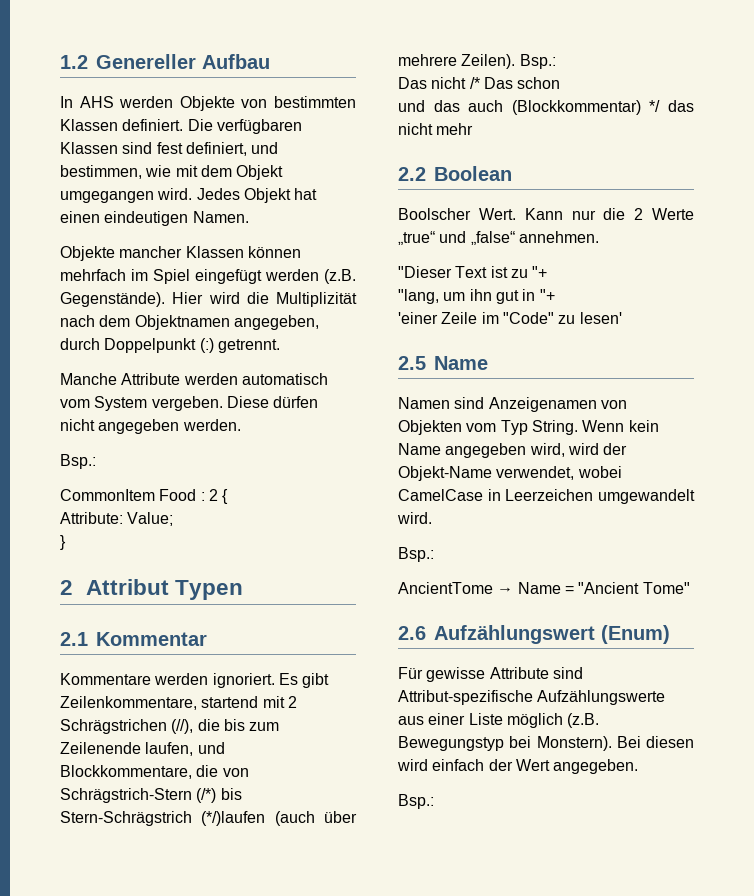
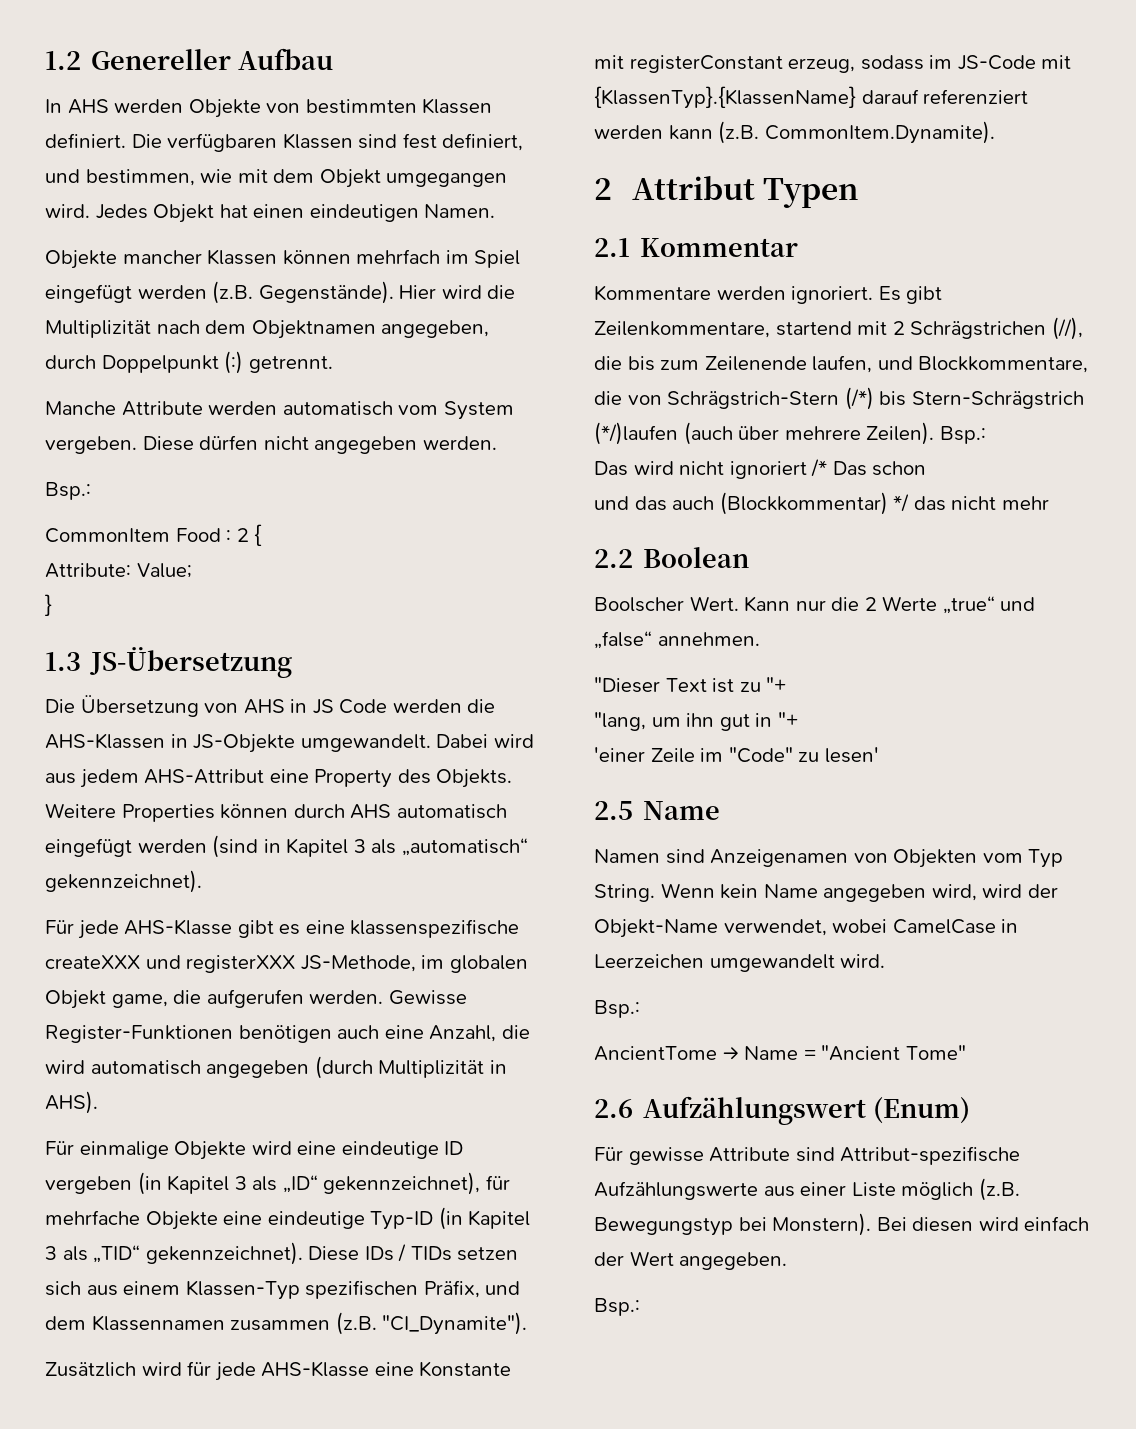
(66, 542) none -> [45,647,293,678] [45,695,496,717] [45,733,534,753] [45,769,513,788] [45,803,507,822] [45,835,528,858] [45,870,202,893] [45,919,520,939] [45,955,528,973] [45,989,467,1009] [45,1025,530,1043] [45,1056,507,1079] [45,1091,98,1114] [45,1141,464,1160] [45,1172,510,1195] [45,1207,531,1230] [45,1242,519,1265] [45,1280,521,1300] [45,1312,528,1335] [45,1361,512,1381] [594,55,1072,73] [594,86,1029,109] [594,121,995,144] // 1.3 JS-Übersetzung // Die Übersetzung von AHS in JS Code werden die AHS-Klassen in JS-Objekte umgewandelt. Dabei wird aus jedem AHS-Attribut eine Property des Objekts. Weitere Properties können durch AHS automatisch eingefügt werden (sind in Kapitel 3 als „automatisch“ gekennzeichnet). // Für jede AHS-Klasse gibt es eine klassenspezifische createXXX und registerXXX JS-Methode, im globalen Objekt game, die aufgerufen werden. Gewisse Register-Funktionen benötigen auch eine Anzahl, die wird automatisch angegeben (durch Multiplizität in AHS). // Für einmalige Objekte wird eine eindeutige ID vergeben (in Kapitel 3 als „ID“ gekennzeichnet), für mehrfache Objekte eine eindeutige Typ-ID (in Kapitel 3 als „TID“ gekennzeichnet). Diese IDs / TIDs setzen sich aus einem Klassen-Typ spezifischen Präfix, und dem Klassennamen zusammen (z.B. "CI_Dynamite"). // Zusätzlich wird für jede AHS-Klasse eine Konstante mit registerConstant erzeug, sodass im JS-Code mit {KlassenTyp}.{KlassenName} darauf referenziert werden kann (z.B. CommonItem.Dynamite).
[431,77,467,89] nicht -> [633,461,807,479] wird nicht ignoriert

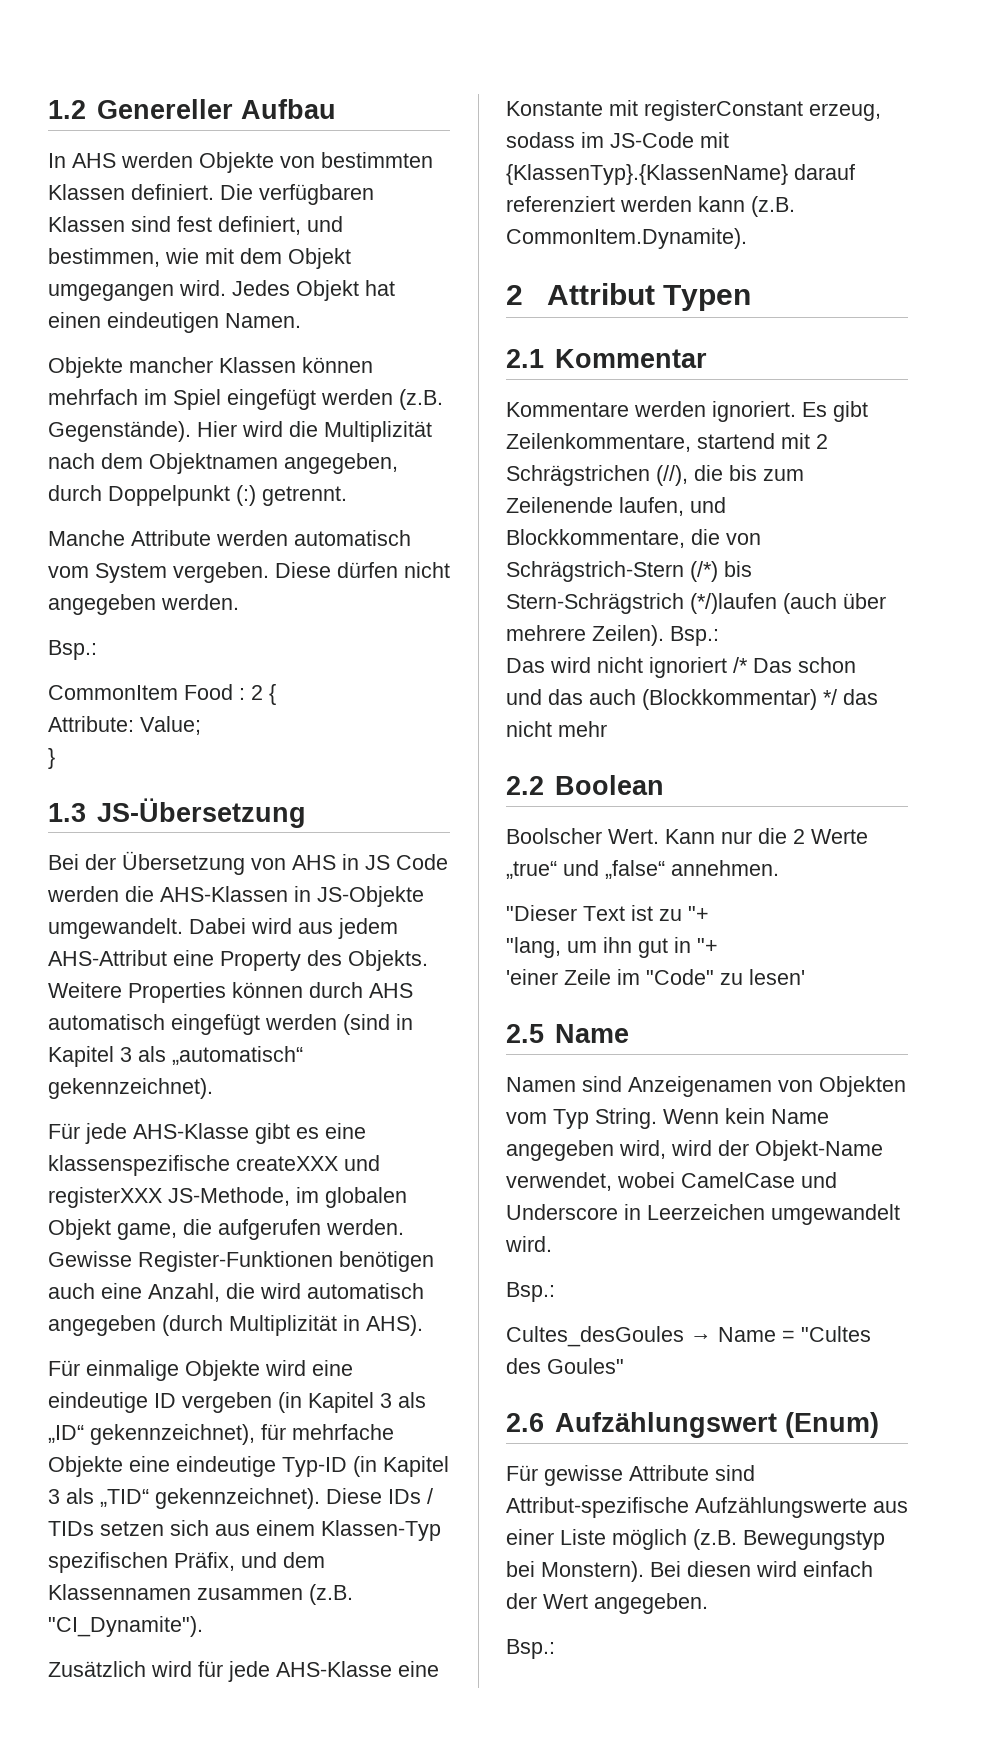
[45,699,75,713] Die -> [48,854,116,870] Bei der
(996, 926) none -> [801,1172,837,1188] [506,1204,618,1220] und Underscore
[594,1046,717,1061] AncientTome -> [506,1326,684,1347] Cultes_desGoules
[821,1045,966,1061] "Ancient Tome" -> [801,1326,871,1342] [506,1358,624,1374] "Cultes des Goules"

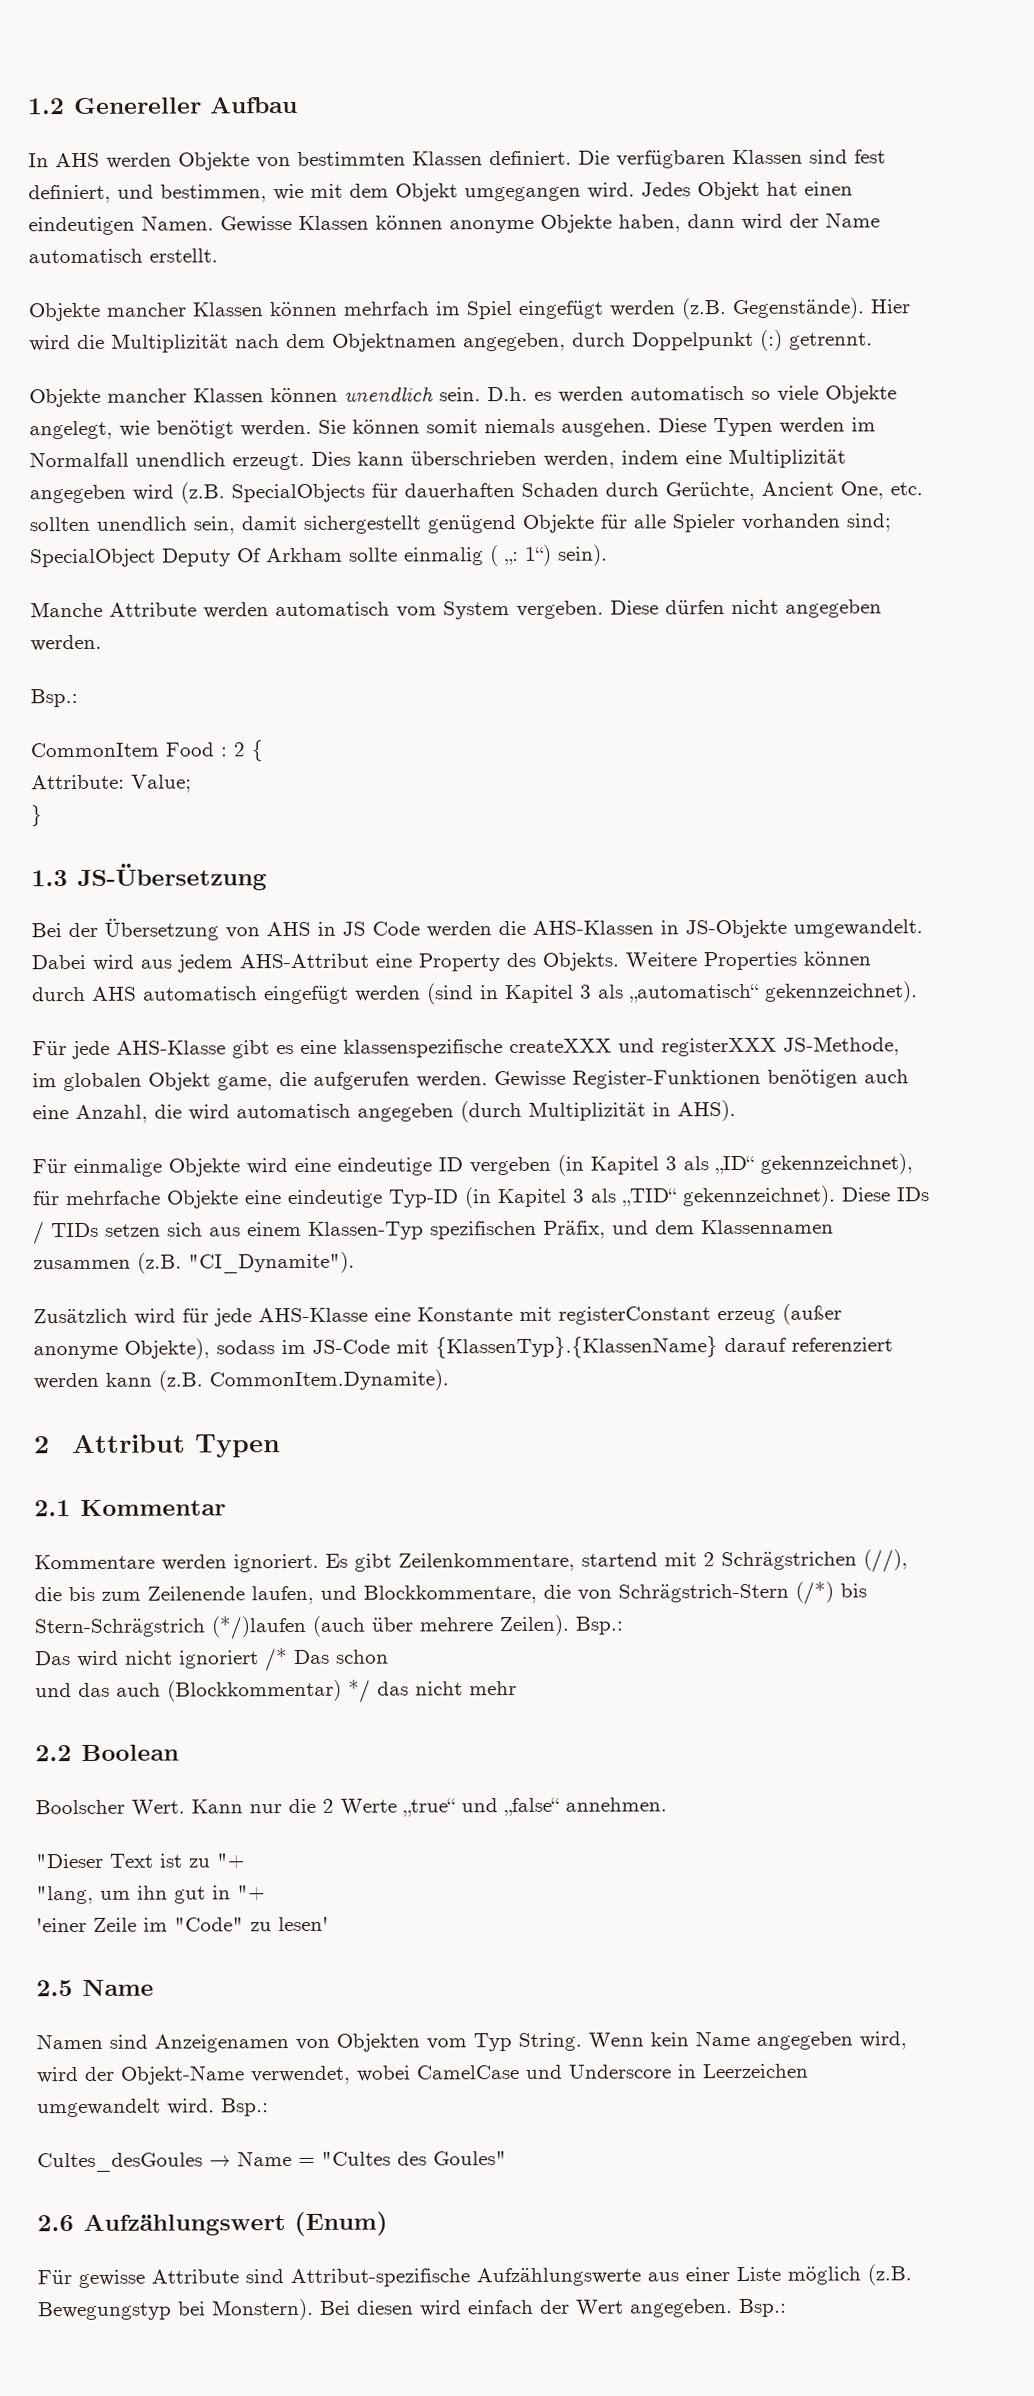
(301, 320) none -> [220,212,880,234] [28,248,218,264] Gewisse Klassen können anonyme Objekte haben, dann wird der Name automatisch erstellt.
(347, 496) none -> [29,385,897,408] [29,417,876,440] [29,448,846,471] [29,481,923,504] [29,513,891,535] [30,544,608,568] // Objekte mancher Klassen können unendlich sein. D.h. es werden automatisch so viele Objekte angelegt, wie benötigt werden. Sie können somit niemals ausgehen. Diese Typen werden im Normalfall unendlich erzeugt. Dies kann überschrieben werden, indem eine Multiplizität angegeben wird (z.B. SpecialObjects für dauerhaften Schaden durch Gerüchte, Ancient One, etc. sollten unendlich sein, damit sichergestellt genügend Objekte für alle Spieler vorhanden sind; SpecialObject Deputy Of Arkham sollte einmalig ( „: 1“) sein).
[809,103,881,121] erzeug, -> [717,1303,842,1325] [33,1338,210,1360] erzeug (außer anonyme Objekte),
(552, 1244) // -> (215, 2106) none
(708, 1603) // -> (733, 2308) none

